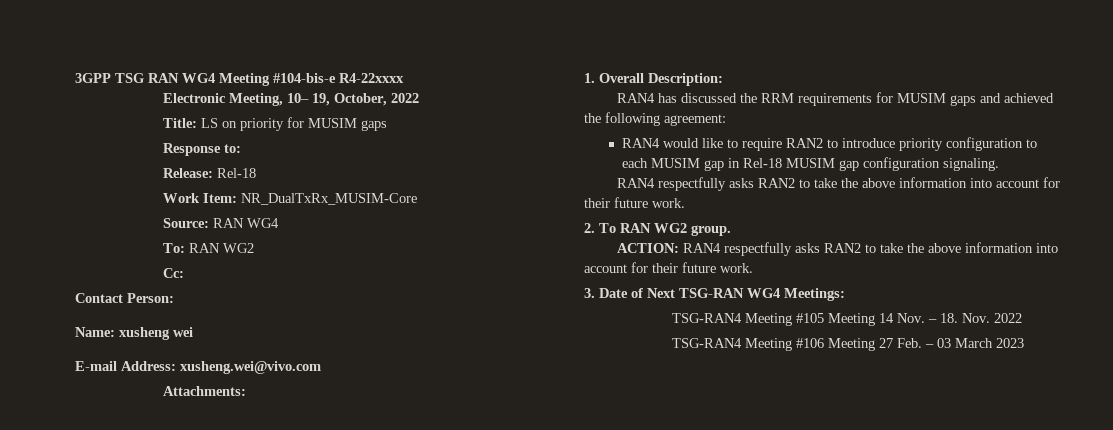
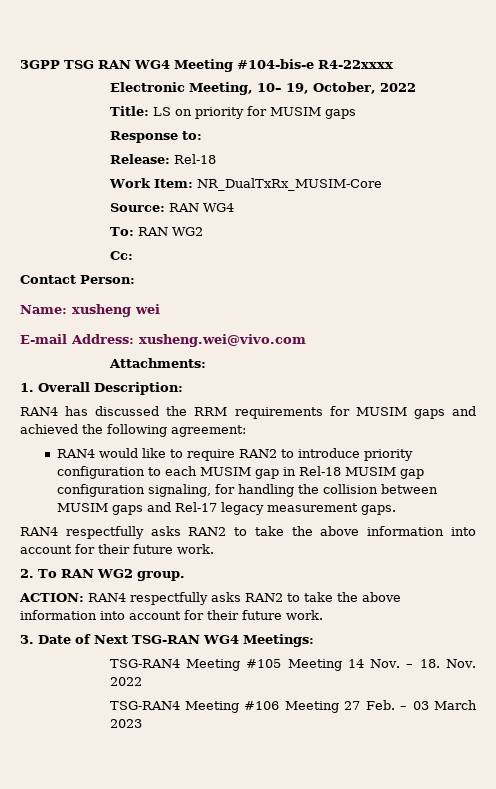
[942,158,999,171] signaling. -> [147,484,438,497] [56,502,396,515] signaling, for handling the collision between MUSIM gaps and Rel-17 legacy measurement gaps.

